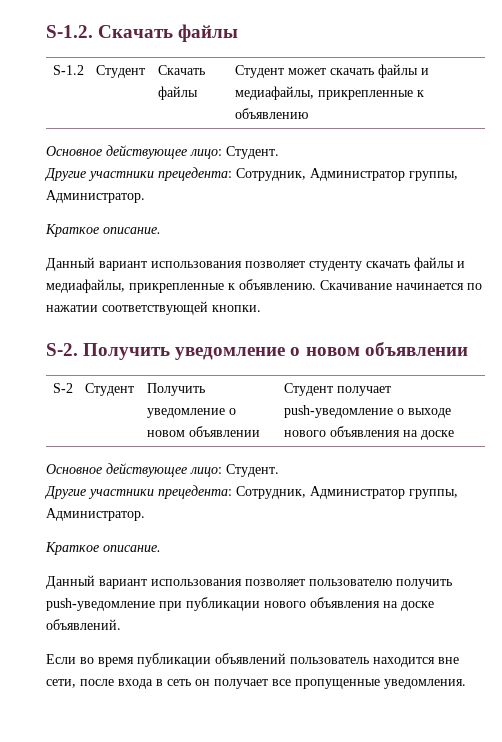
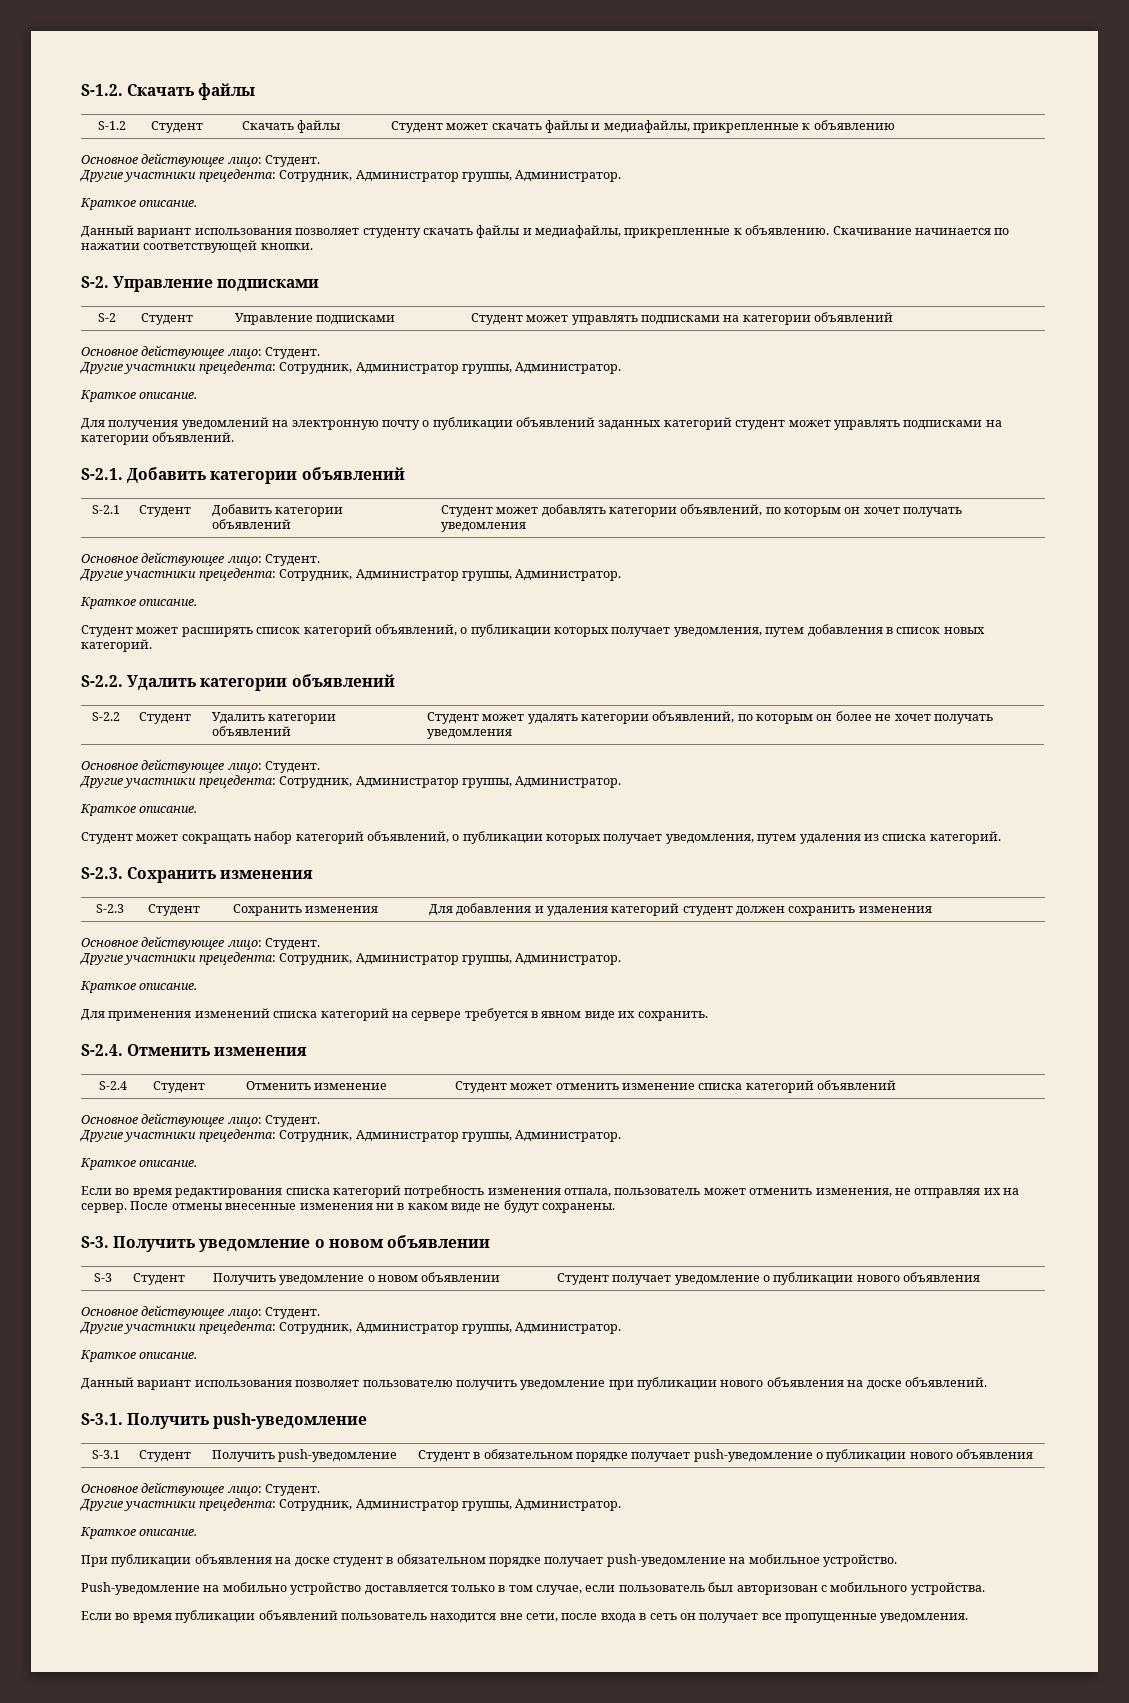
(78, 349) none -> [113,276,320,292] [97,313,116,322] [140,313,193,325] [234,313,396,325] [470,312,894,325] [81,345,321,359] [79,361,622,374] [80,390,198,402] [81,417,1002,430] [81,432,235,445] [81,467,405,484] [91,505,120,514] [138,505,191,517] [211,504,344,517] [211,519,291,529] [440,504,963,517] [440,522,526,532] [81,552,321,566] [79,568,622,581] [80,597,198,609] [81,624,985,637] [81,639,152,652] [81,674,395,691] [91,712,120,721] [138,712,191,724] [211,712,337,724] [211,726,291,736] [426,711,993,724] [426,729,512,739] [81,759,321,773] [79,775,622,788] [80,804,198,816] [81,831,1001,844] [81,867,314,883] [96,904,124,913] [147,904,200,916] [232,904,379,916] [428,903,932,916] [81,936,321,950] [79,952,622,965] [80,981,198,993] [81,1008,708,1021] [81,1044,308,1056] [98,1081,127,1090] [152,1081,205,1093] [245,1081,388,1090] [454,1080,897,1093] [81,1113,321,1127] [79,1129,622,1142] [80,1158,198,1170] [81,1185,1019,1198] [81,1200,616,1213] [81,1236,109,1248] Управление подписками // S-2 | Студент | Управление подписками | Студент может управлять подписками на категории объявлений // Основное действующее лицо: Студент. // Другие участники прецедента: Сотрудник, Администратор группы, Администратор. // Краткое описание. // Для получения уведомлений на электронную почту о публикации объявлений заданных категорий студент может управлять подписками на категории объявлений. // S-2.1. Добавить категории объявлений // S-2.1 | Студент | Добавить категории объявлений | Студент может добавлять категории объявлений, по которым он хочет получать уведомления // Основное действующее лицо: Студент. // Другие участники прецедента: Сотрудник, Администратор группы, Администратор. // Краткое описание. // Студент может расширять список категорий объявлений, о публикации которых получает уведомления, путем добавления в список новых категорий. // S-2.2. Удалить категории объявлений // S-2.2 | Студент | Удалить категории объявлений | Студент может удалять категории объявлений, по которым он более не хочет получать уведомления // Основное действующее лицо: Студент. // Другие участники прецедента: Сотрудник, Администратор группы, Администратор. // Краткое описание. // Студент может сокращать набор категорий объявлений, о публикации которых получает уведомления, путем удаления из списка категорий. // S-2.3. Сохранить изменения // S-2.3 | Студент | Сохранить изменения | Для добавления и удаления категорий студент должен сохранить изменения // Основное действующее лицо: Студент. // Другие участники прецедента: Сотрудник, Администратор группы, Администратор. // Краткое описание. // Для применения изменений списка категорий на сервере требуется в явном виде их сохранить. // S-2.4. Отменить изменения // S-2.4 | Студент | Отменить изменение | Студент может отменить изменение списка категорий объявлений // Основное действующее лицо: Студент. // Другие участники прецедента: Сотрудник, Администратор группы, Администратор. // Краткое описание. // Если во время редактирования списка категорий потребность изменения отпала, пользователь может отменить изменения, не отправляя их на сервер. После отмены внесенные изменения ни в каком виде не будут сохранены. // S-3.
[53,383,73,393] S-2 -> [93,1273,112,1282] S-3
[284,405,452,418] [284,426,455,440] push-уведомление о выходе нового объявления на доске -> [674,1272,981,1285] уведомление о публикации нового объявления
[46,598,155,611] push-уведомление -> [520,1380,606,1390] уведомление
(121, 624) none -> [81,1413,368,1429] [91,1450,120,1459] [138,1450,191,1462] [211,1449,398,1462] [417,1449,1034,1462] [81,1482,321,1496] [79,1498,622,1511] [80,1527,198,1539] [81,1554,897,1567] [81,1582,985,1595] // S-3.1. Получить push-уведомление // S-3.1 | Студент | Получить push-уведомление | Студент в обязательном порядке получает push-уведомление о публикации нового объявления // Основное действующее лицо: Студент. // Другие участники прецедента: Сотрудник, Администратор группы, Администратор. // Краткое описание. // При публикации объявления на доске студент в обязательном порядке получает push-уведомление на мобильное устройство. // Push-уведомление на мобильно устройство доставляется только в том случае, если пользователь был авторизован с мобильного устройства.

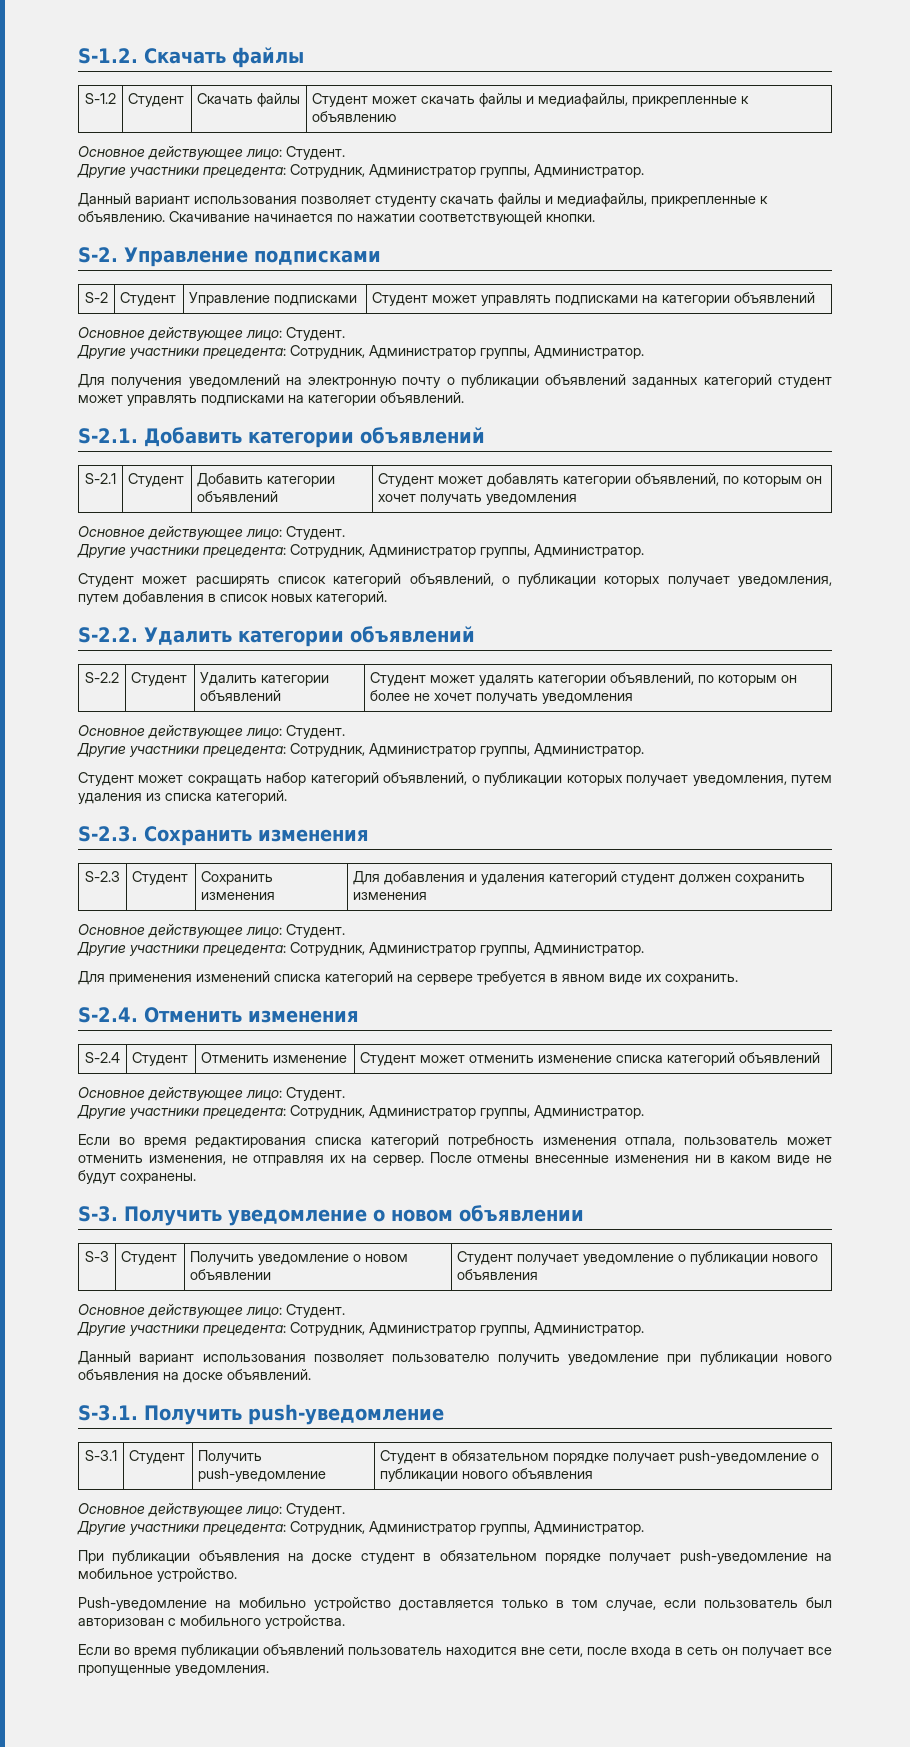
[80,198,198,210] // Краткое описание. -> (644, 171) none
[80,390,198,402] // Краткое описание. -> (644, 352) none
[80,597,198,609] // Краткое описание. -> (644, 551) none
[80,804,198,816] // Краткое описание. -> (644, 750) none
[80,981,198,993] // Краткое описание. -> (644, 949) none
[80,1158,198,1170] // Краткое описание. -> (644, 1112) none
[80,1350,198,1362] // Краткое описание. -> (644, 1329) none
[80,1527,198,1539] // Краткое описание. -> (644, 1528) none

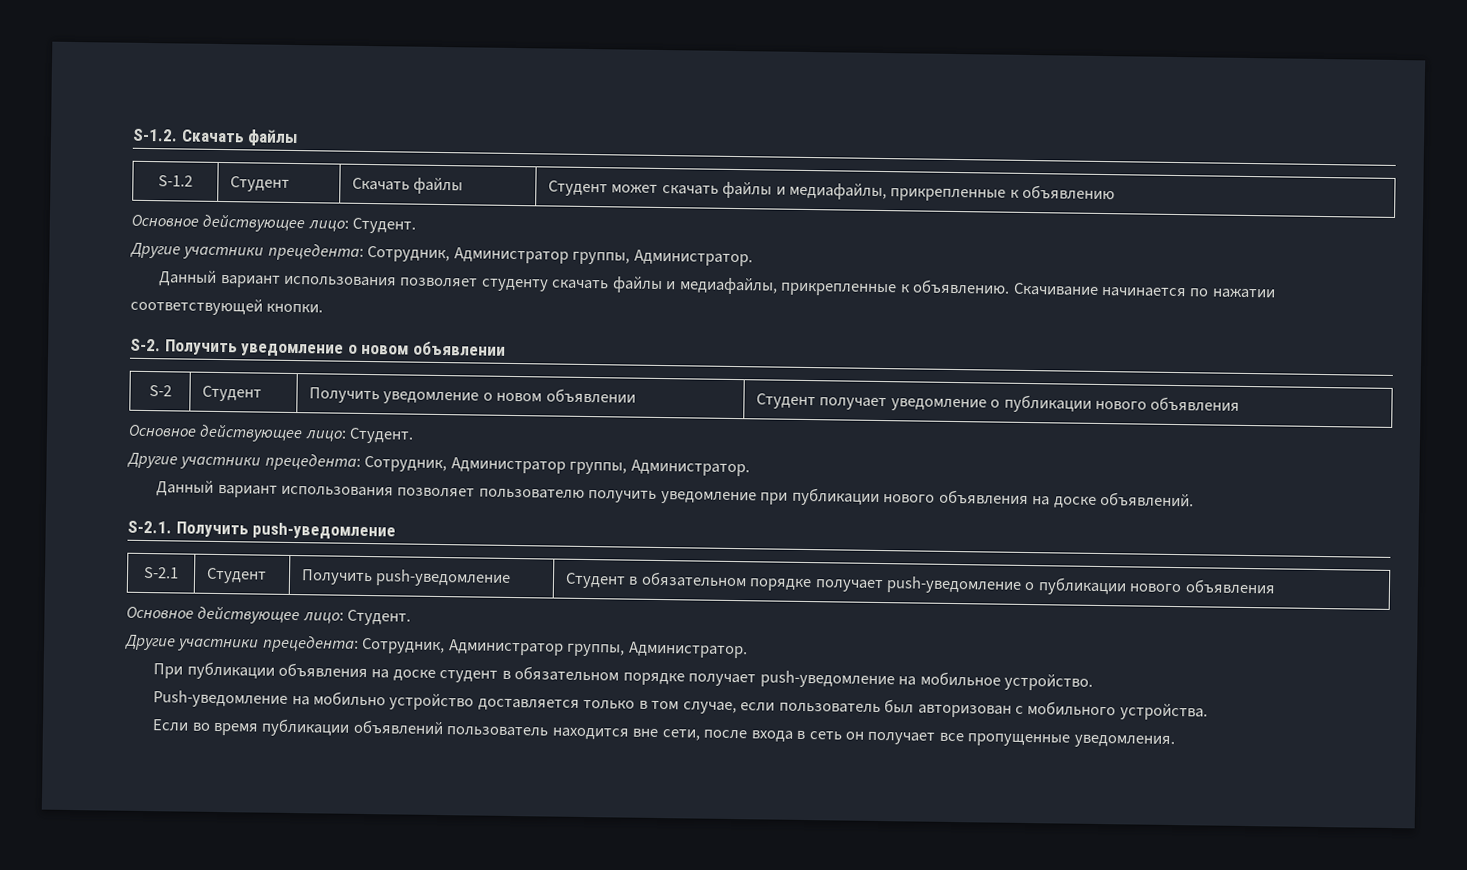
[124,247,381,267] [85,292,108,303] [120,292,177,306] [189,292,358,306] [372,292,816,306] [78,327,345,341] [77,345,644,359] [78,374,832,388] [78,392,464,406] [78,427,485,448] [85,473,116,484] [128,473,185,487] [197,473,336,487] [197,491,279,502] [378,473,823,487] [378,494,578,505] [78,526,345,540] [77,544,644,558] [78,573,832,587] [78,591,387,605] [78,626,475,647] [85,672,119,683] [131,672,188,686] [200,672,330,686] [200,690,282,701] [370,672,798,686] [370,690,634,704] [78,725,345,739] [77,743,644,757] [78,772,833,786] [78,790,287,804] [78,826,369,846] [85,871,120,882] [132,871,189,885] [201,871,274,885] [201,892,276,900] [353,871,806,885] [353,892,428,900] [78,924,345,938] [77,942,644,956] [78,971,738,985] [78,1007,359,1023] [85,1052,120,1063] [132,1052,189,1066] [201,1052,348,1063] [360,1052,821,1066] [78,1087,345,1101] [77,1105,644,1119] [78,1134,832,1148] [78,1152,832,1166] [78,1170,196,1184] [78,1206,118,1222] Управление подписками // S-2 | Студент | Управление подписками | Студент может управлять подписками на категории объявлений // Основное действующее лицо: Студент. // Другие участники прецедента: Сотрудник, Администратор группы, Администратор. // Для получения уведомлений на электронную почту о публикации объявлений заданных категорий студент может управлять подписками на категории объявлений. // S-2.1. Добавить категории объявлений // S-2.1 | Студент | Добавить категории объявлений | Студент может добавлять категории объявлений, по которым он хочет получать уведомления // Основное действующее лицо: Студент. // Другие участники прецедента: Сотрудник, Администратор группы, Администратор. // Студент может расширять список категорий объявлений, о публикации которых получает уведомления, путем добавления в список новых категорий. // S-2.2. Удалить категории объявлений // S-2.2 | Студент | Удалить категории объявлений | Студент может удалять категории объявлений, по которым он более не хочет получать уведомления // Основное действующее лицо: Студент. // Другие участники прецедента: Сотрудник, Администратор группы, Администратор. // Студент может сокращать набор категорий объявлений, о публикации которых получает уведомления, путем удаления из списка категорий. // S-2.3. Сохранить изменения // S-2.3 | Студент | Сохранить изменения | Для добавления и удаления категорий студент должен сохранить изменения // Основное действующее лицо: Студент. // Другие участники прецедента: Сотрудник, Администратор группы, Администратор. // Для применения изменений списка категорий на сервере требуется в явном виде их сохранить. // S-2.4. Отменить изменения // S-2.4 | Студент | Отменить изменение | Студент может отменить изменение списка категорий объявлений // Основное действующее лицо: Студент. // Другие участники прецедента: Сотрудник, Администратор группы, Администратор. // Если во время редактирования списка категорий потребность изменения отпала, пользователь может отменить изменения, не отправляя их на сервер. После отмены внесенные изменения ни в каком виде не будут сохранены. // S-3. -> (161, 345) none
[85,1251,109,1262] S-3 -> [148,385,172,397] S-2
[78,1405,138,1421] S-3.1. -> [127,520,172,534] S-2.1.
[85,1450,117,1461] S-3.1 -> [143,566,179,579] S-2.1

